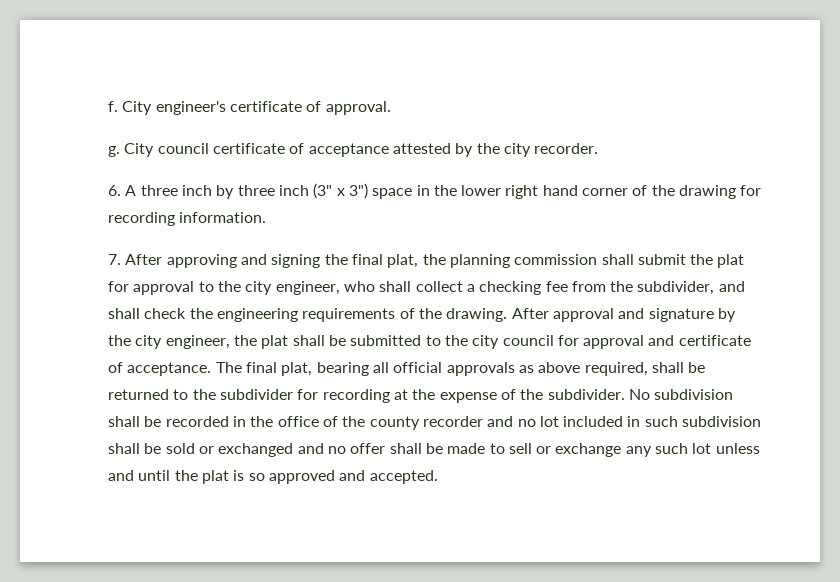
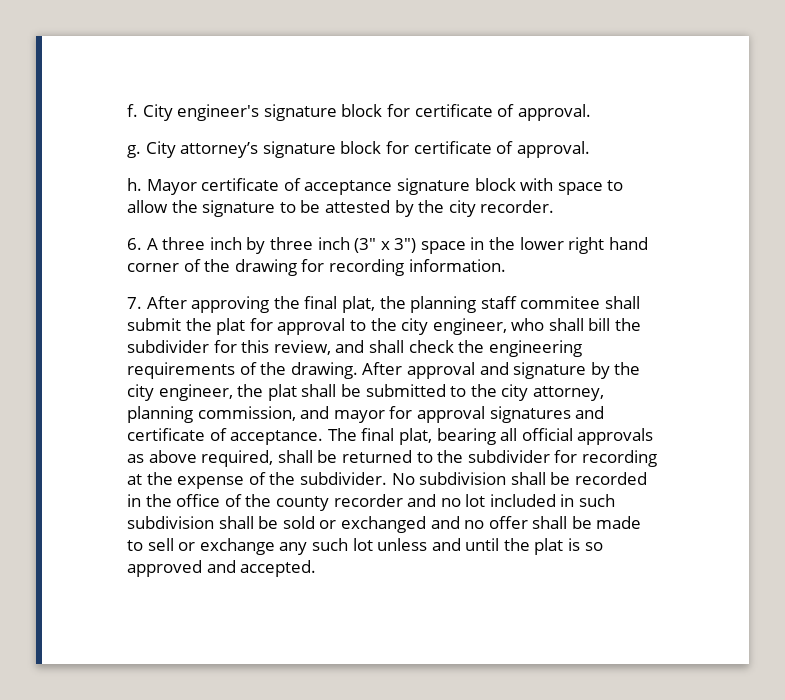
(226, 108) none -> [263,104,410,121] signature block for
[157,143,389,157] council certificate of acceptance -> [180,141,590,158] [127,178,624,195] [127,200,321,217] attorney’s signature block for certificate of approval. // h. Mayor certificate of acceptance signature block with space to allow the signature to be
[240,254,321,268] and signing -> (270, 304) none
[514,254,598,265] commission -> [480,296,601,309] staff commitee
[415,281,715,295] collect a checking fee from the subdivider, -> [588,318,642,331] [127,340,331,355] bill the subdivider for this review,
[502,335,645,349] council for approval -> [532,386,604,401] [127,406,571,423] attorney, planning commission, and mayor for approval signatures

